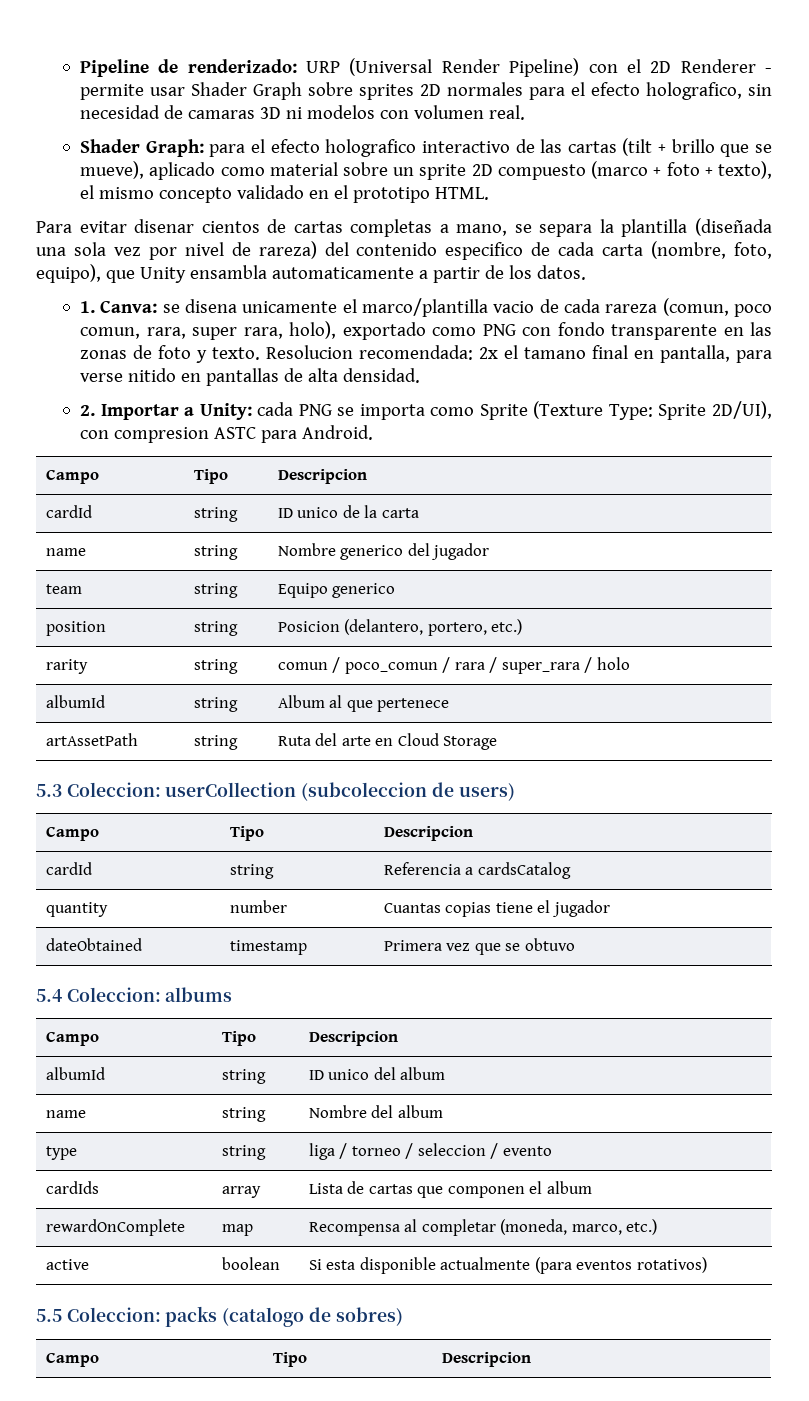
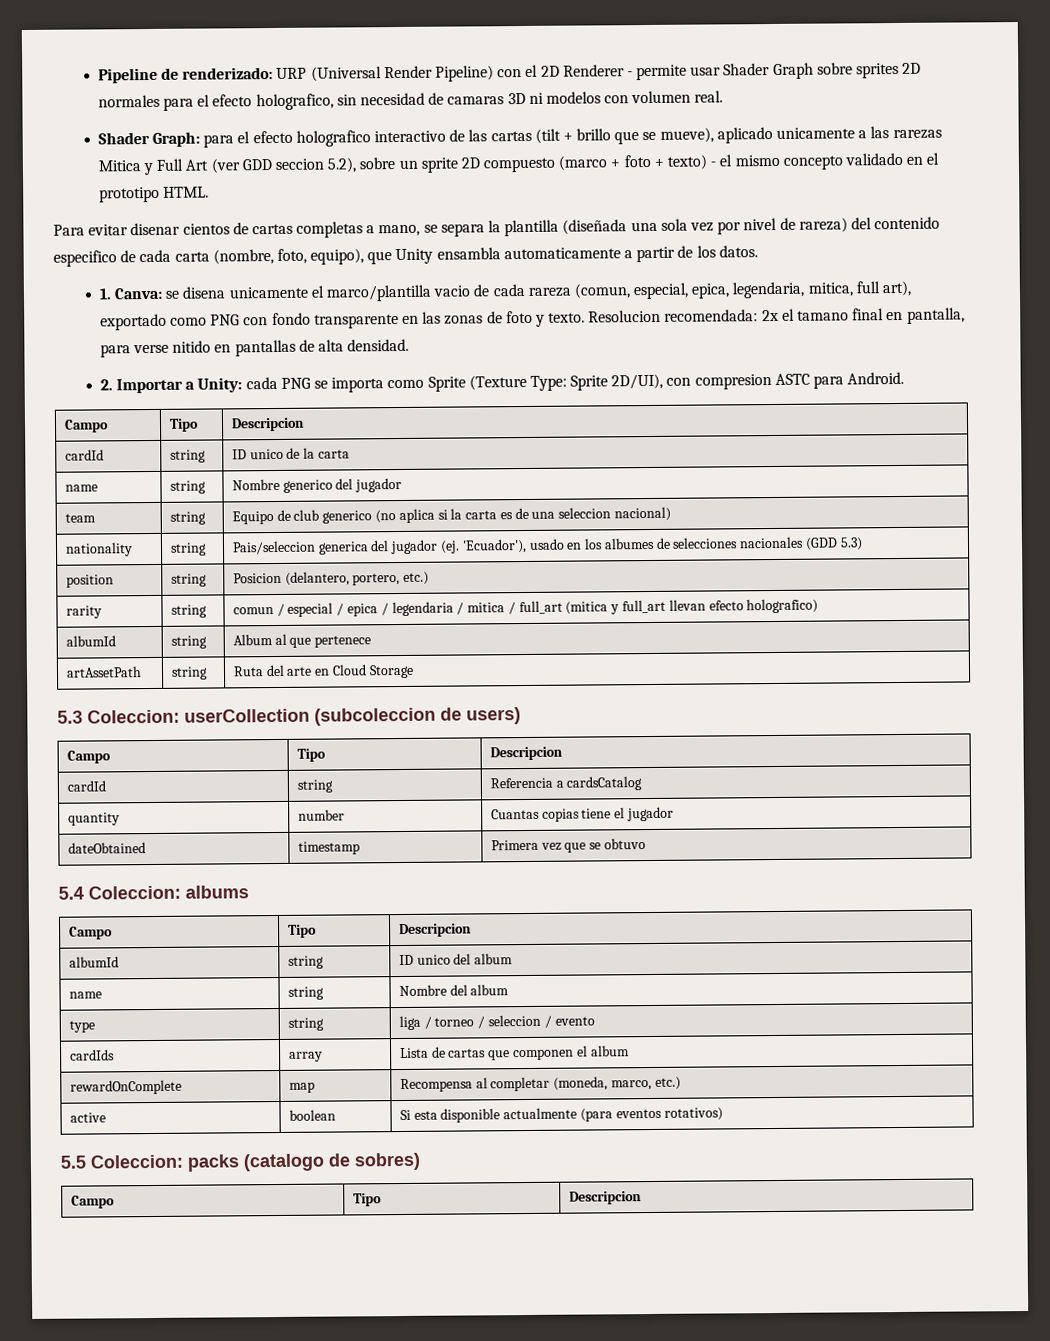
[220,162,338,176] como material -> [776,126,942,140] [97,157,357,176] unicamente a las rarezas Mitica y Full Art (ver GDD seccion 5.2),
[717,161,772,179] texto), -> [667,154,717,170] texto) -
[734,304,772,317] [80,321,337,340] poco comun, rara, super rara, holo), -> [633,280,913,300] especial, epica, legendaria, mitica, full art),
[332,583,396,598] generico -> [276,506,671,524] [64,542,133,557] [169,542,207,556] [231,536,863,555] de club generico (no aplica si la carta es de una seleccion nacional) // nationality | string | Pais/seleccion generica del jugador (ej. 'Ecuador'), usado en los albumes de selecciones nacionales (GDD 5.3)
[344,657,630,674] poco_comun / rara / super_rara / holo -> [287,598,819,617] especial / epica / legendaria / mitica / full_art (mitica y full_art llevan efecto holografico)

